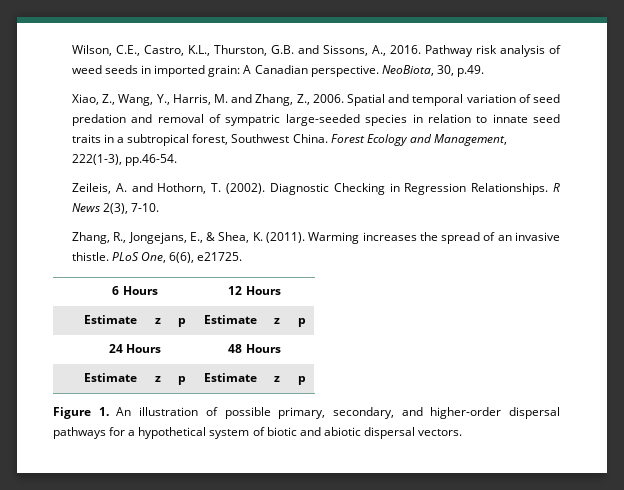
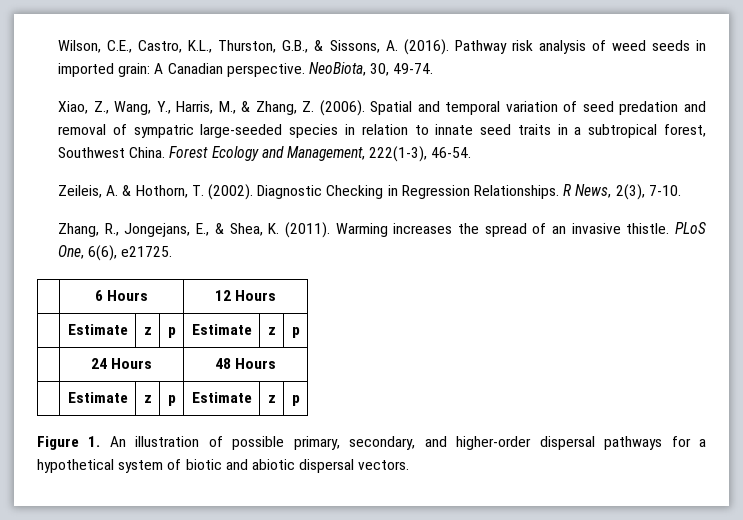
[270,45,421,56] G.B. and Sissons, A., 2016. -> [282,39,449,55] G.B., & Sissons, A. (2016).
[457,65,485,77] p.49. -> [393,63,434,74] 49-74.
[213,94,344,106] M. and Zhang, Z., 2006. -> [218,100,365,116] M., & Zhang, Z. (2006).
[125,154,178,166] pp.46-54. -> [431,147,472,158] 46-54.
[131,183,153,192] and -> [122,185,132,196] &
[71,203,100,212] News -> [575,184,612,198] News,

